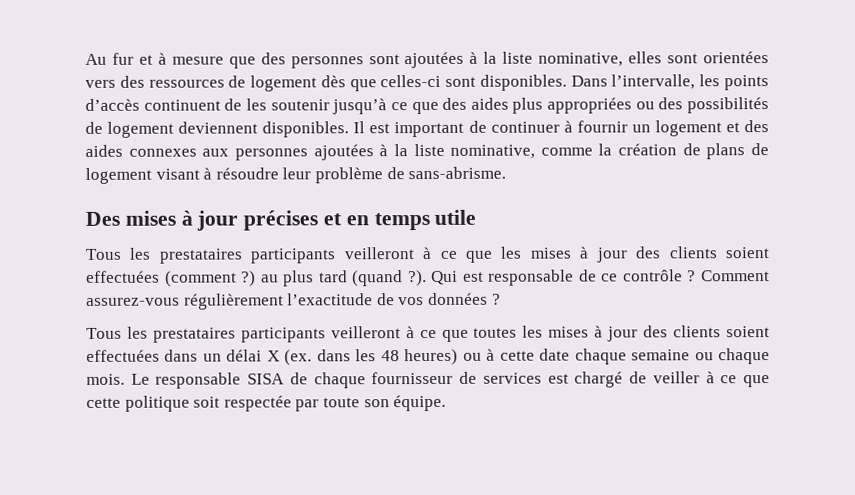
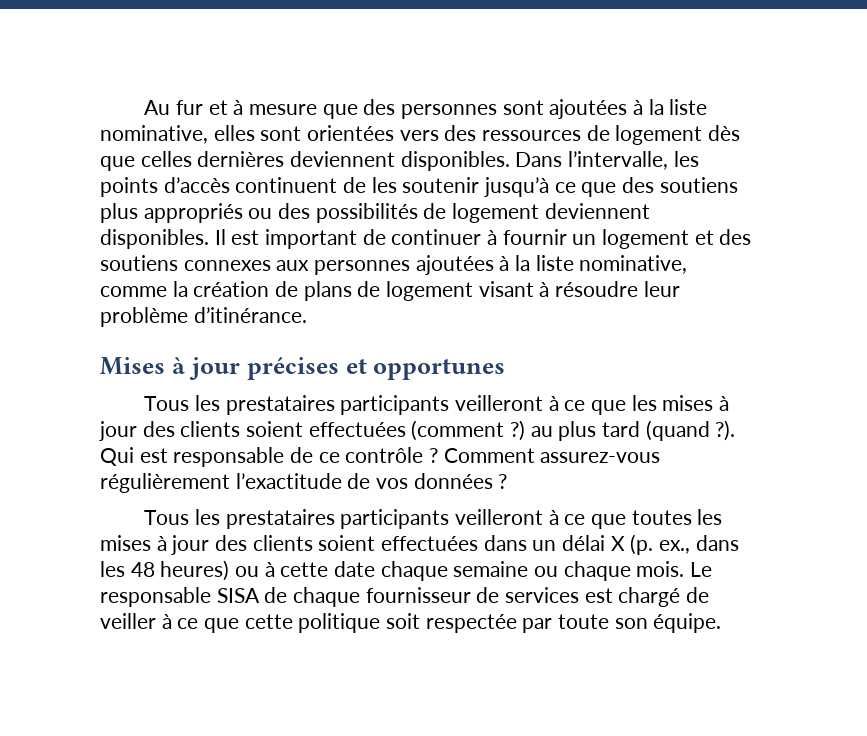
[380,74,477,88] celles-ci sont -> [140,151,396,167] celles dernières deviennent
[470,97,633,114] aides plus appropriées -> [659,177,738,193] [100,203,243,223] soutiens plus appropriés
[85,144,123,157] aides -> [100,255,178,271] soutiens
[386,166,507,180] [85,210,176,226] de sans-abrisme. // Des mises -> [193,307,307,323] [100,357,165,375] d’itinérance. // Mises
[345,209,477,231] en temps utile -> [373,359,506,380] opportunes
[284,349,313,366] (ex. -> [630,534,691,555] (p. ex.,

